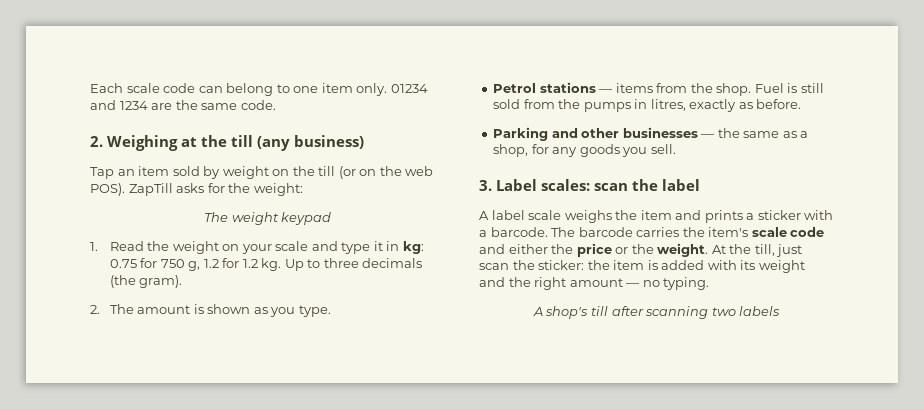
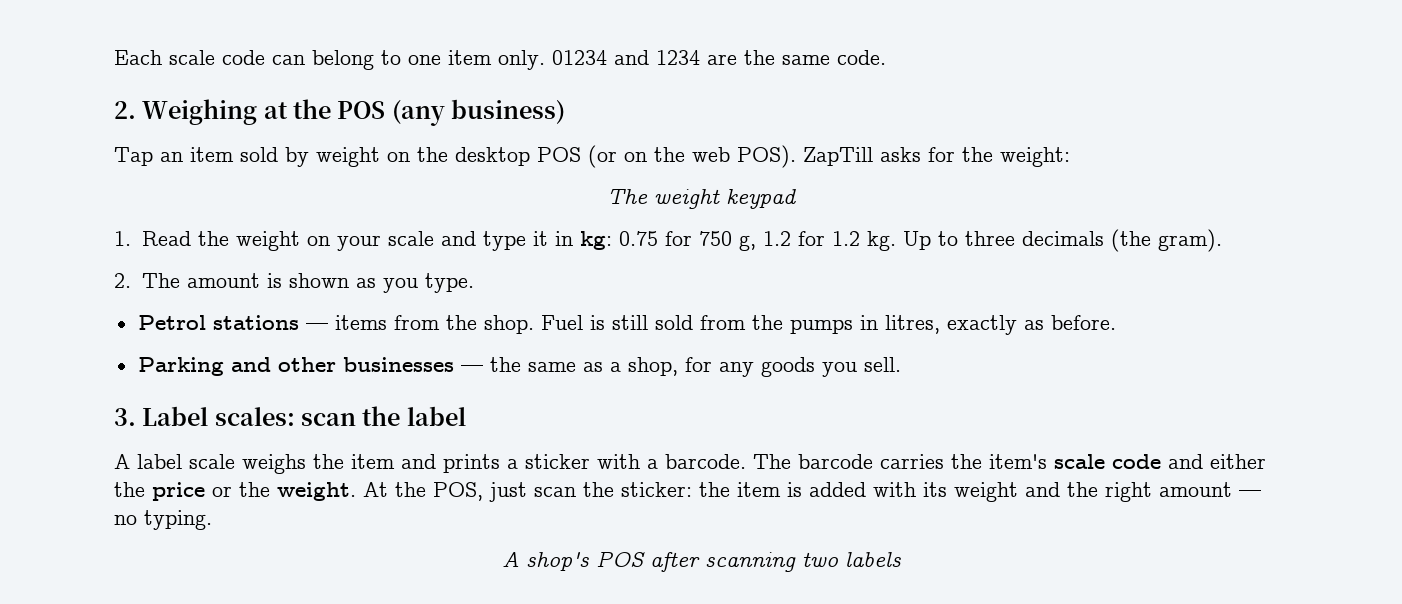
[231,135,254,147] till -> [337,101,386,119] POS
[318,166,336,176] till -> [455,147,581,166] desktop POS
[754,244,775,256] till, -> [433,482,483,501] POS,
[590,306,608,316] till -> [595,551,645,567] POS

